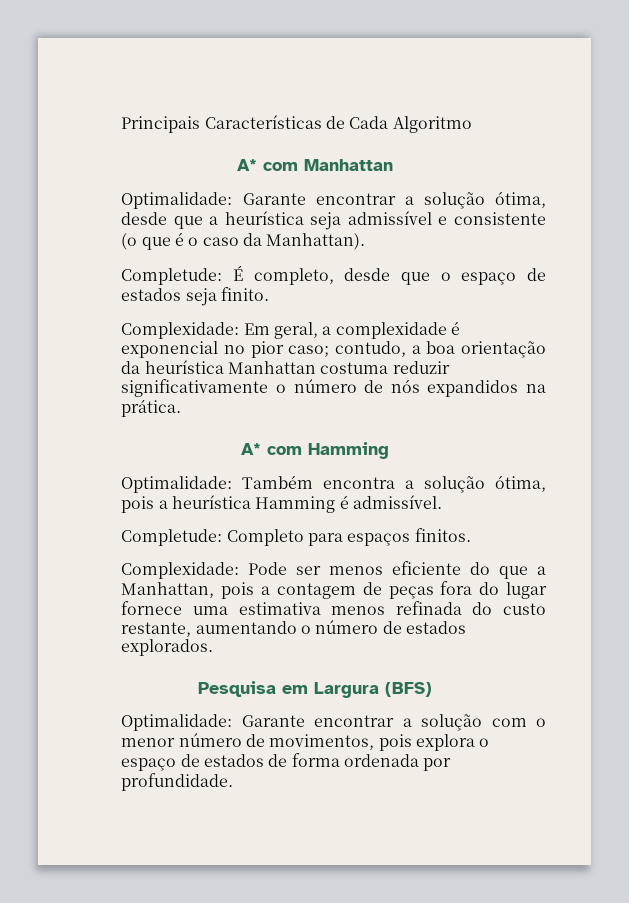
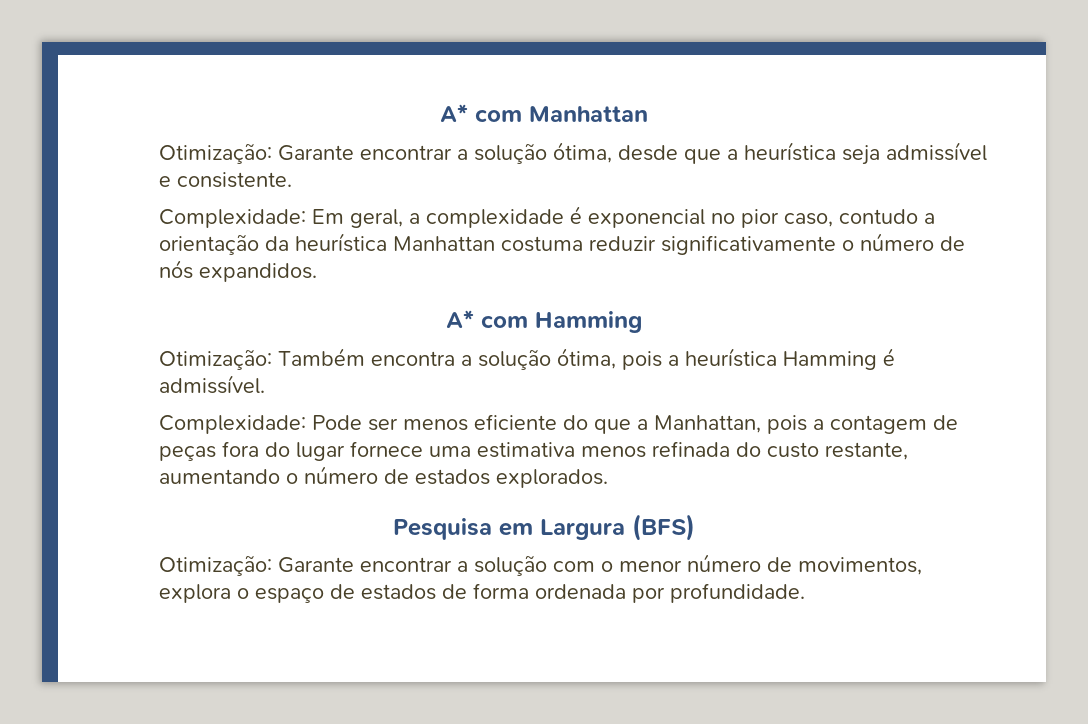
[121,115,472,133] Principais Características de Cada Algoritmo // -> (440, 113) none
[121,192,233,209] Optimalidade: -> [158,143,272,164] Otimização:
[453,212,546,225] [121,232,366,250] [121,265,546,285] [121,287,270,306] consistente (o que é o caso da Manhattan). // Completude: É completo, desde que o espaço de estados seja finito. -> [176,172,292,188] consistente.
[288,341,456,357] caso; contudo, a boa -> [783,209,935,227] caso, contudo a
[427,380,546,397] [121,399,182,417] expandidos na prática. -> [198,263,317,282] expandidos.
[121,476,233,493] Optimalidade: -> [158,349,272,370] Otimização:
[121,528,471,546] // Completude: Completo para espaços finitos. -> (265, 384) none
[121,714,233,731] Optimalidade: -> [158,555,272,576] Otimização:
[378,734,412,751] pois -> (922, 566) none

